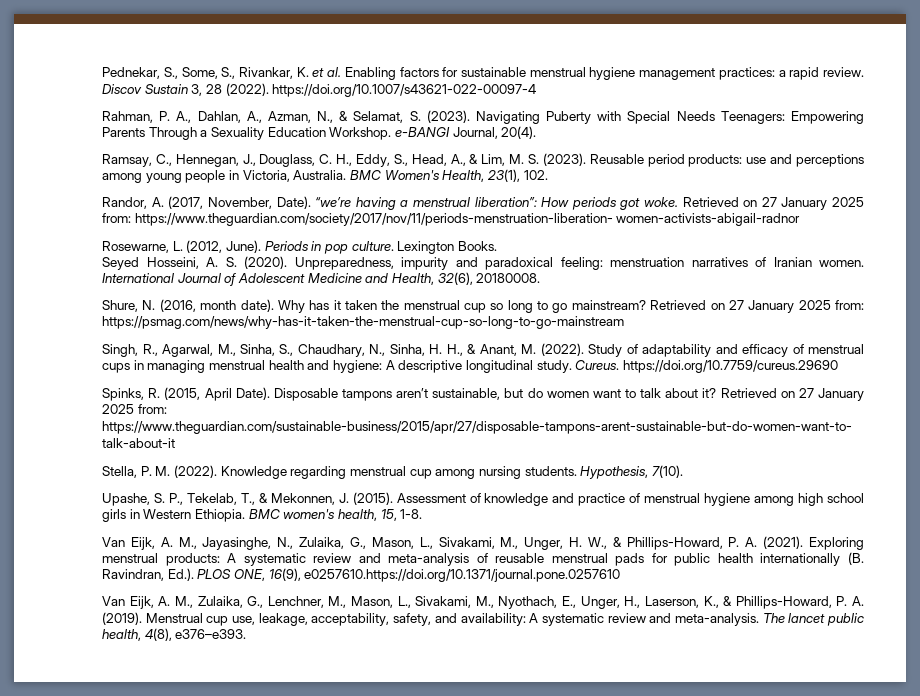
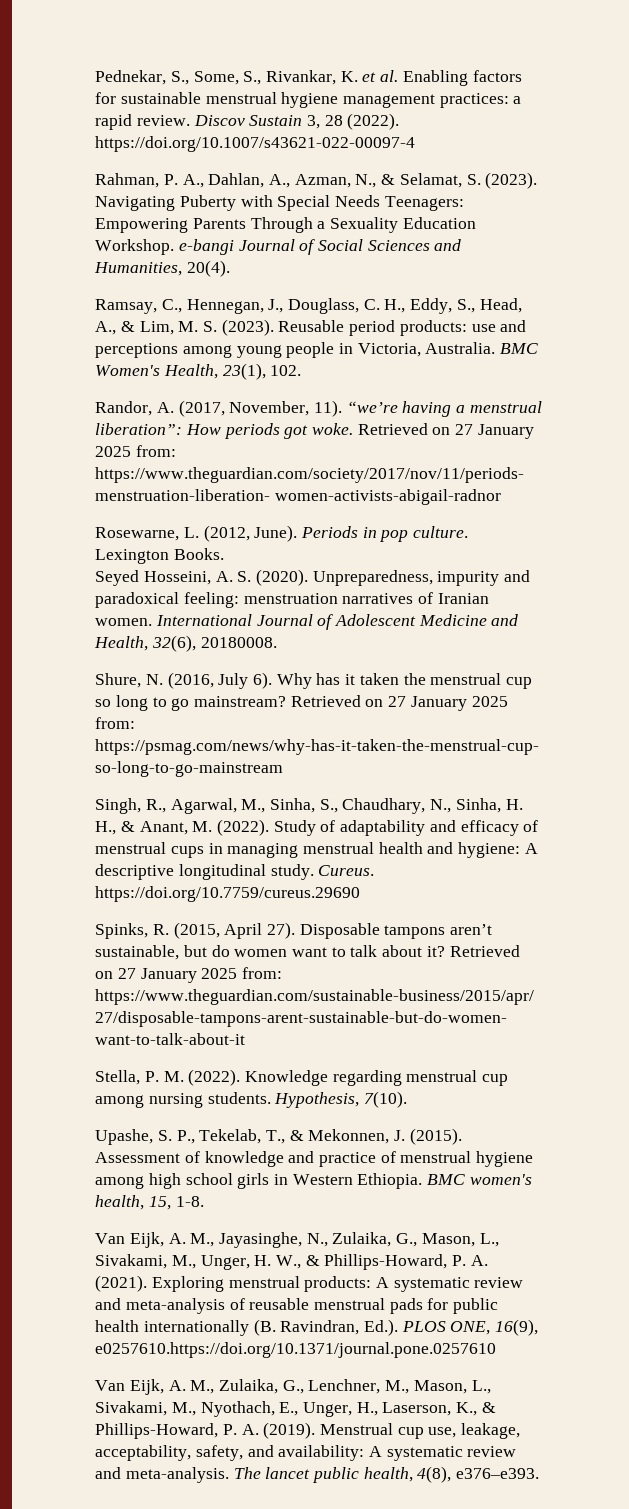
[394,127,498,139] e-BANGI Journal, -> [178,239,462,255] [94,262,183,276] e-bangi Journal of Social Sciences and Humanities,
[276,196,311,209] Date). -> [313,400,342,417] 11).
[200,299,274,312] month date). -> [218,672,272,689] July 6).
[235,387,270,400] Date). -> [266,922,295,939] 27).

